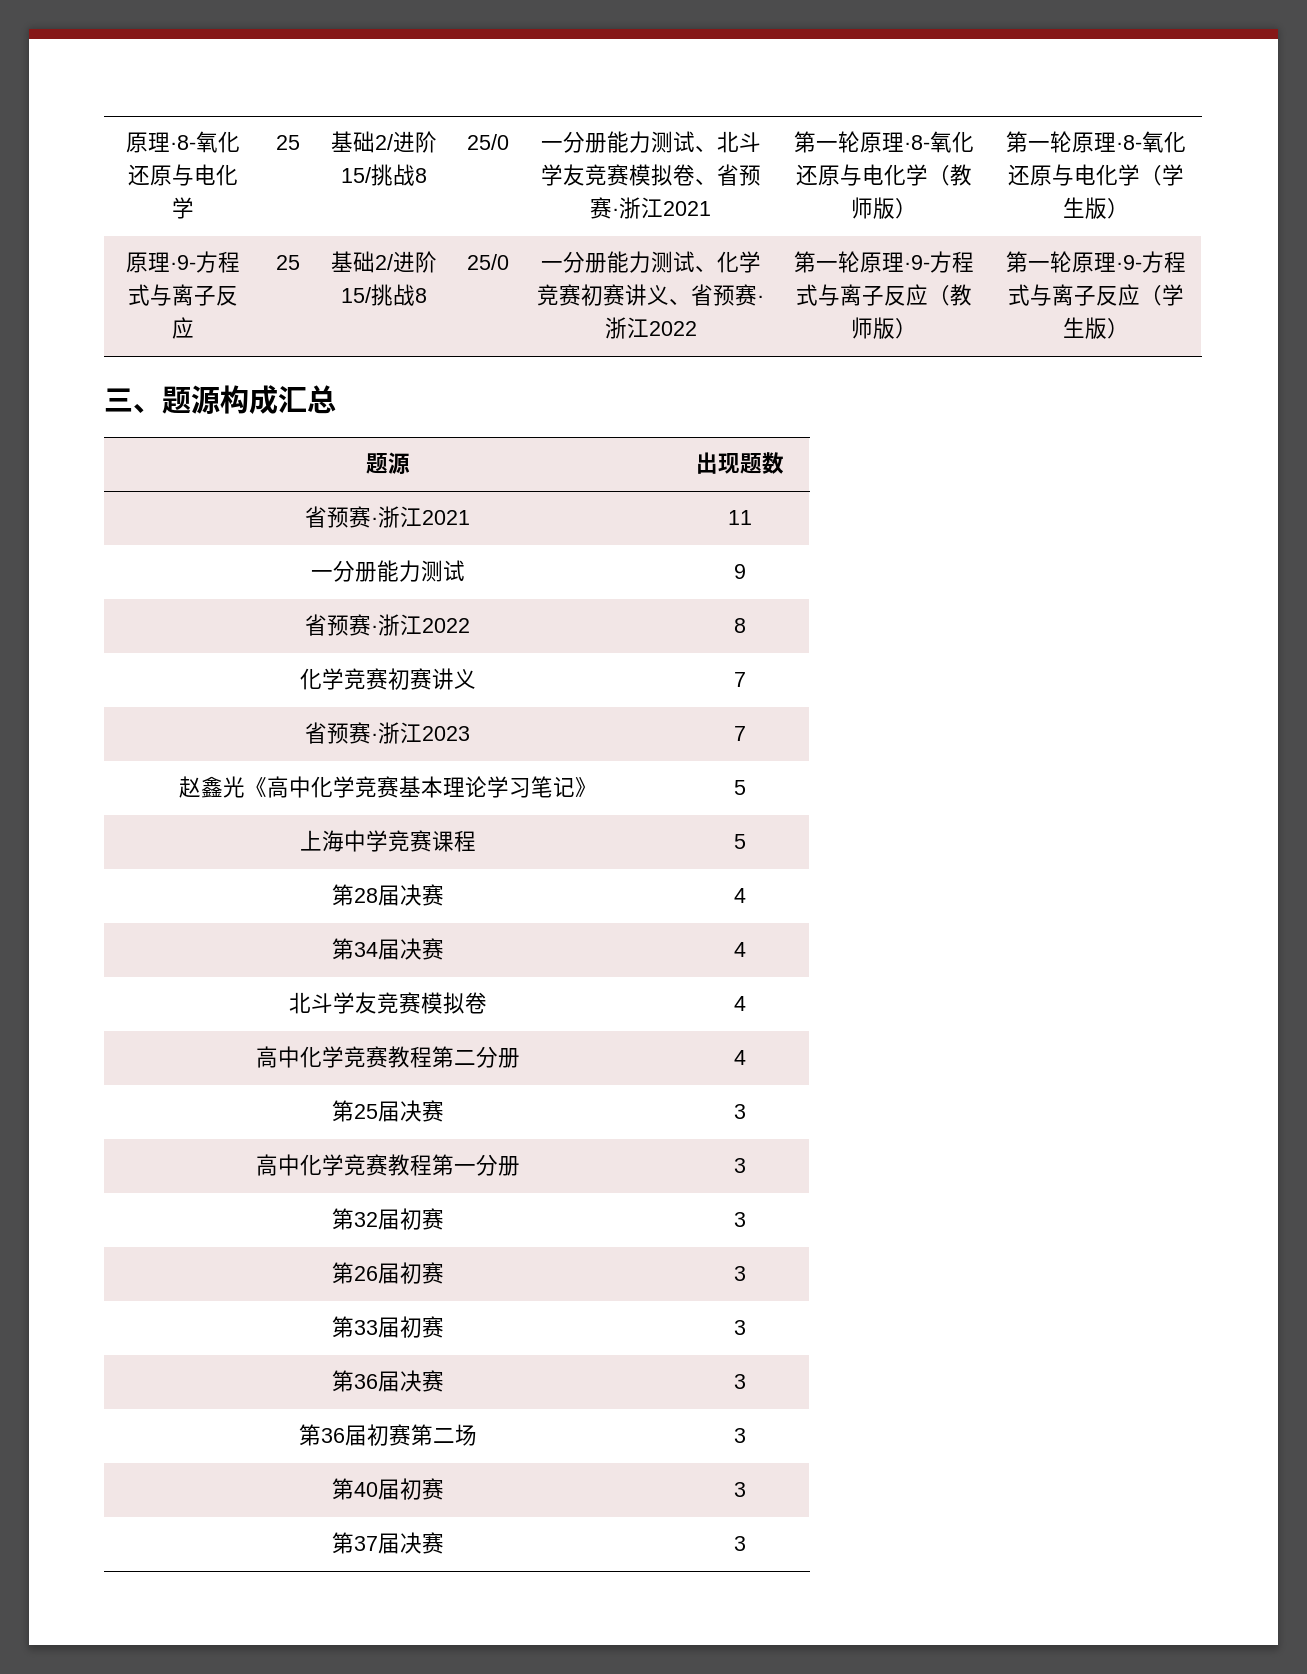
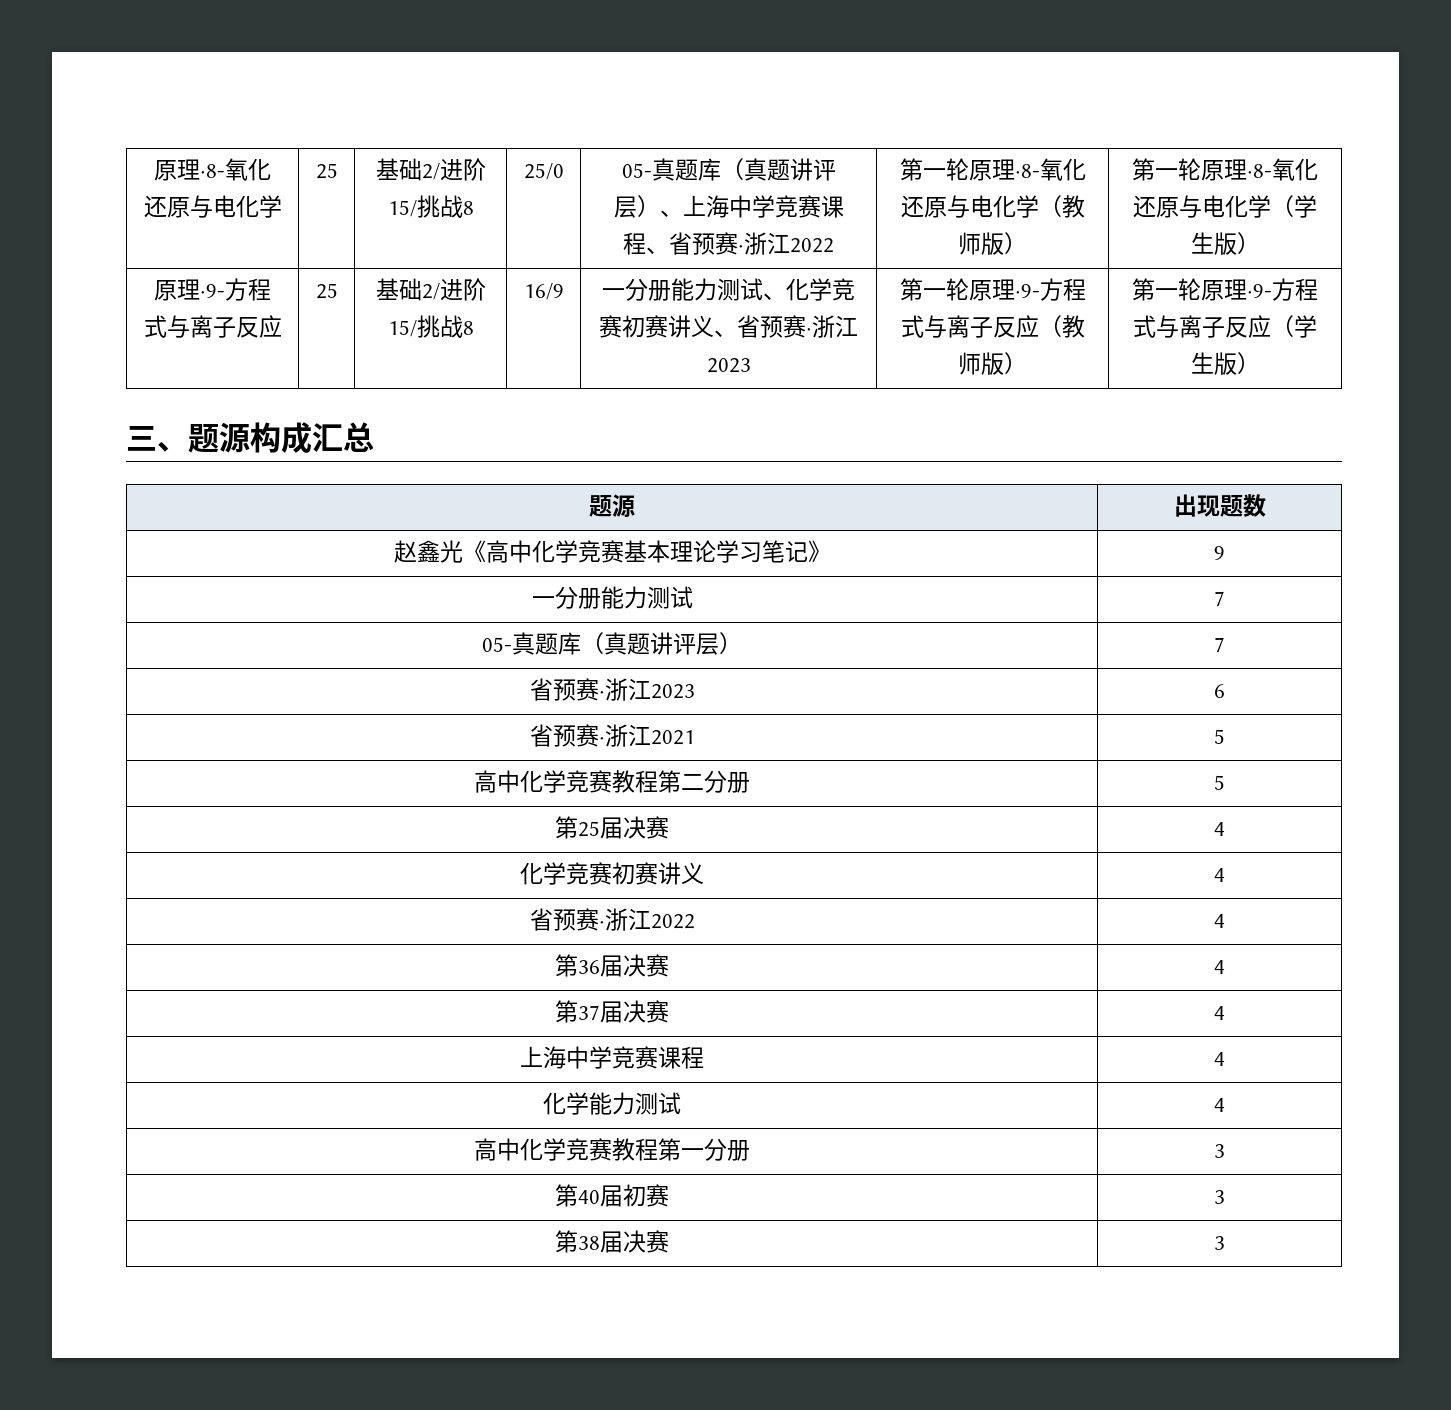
[540,131,761,153] [540,164,761,186] [590,197,711,219] 一分册能力测试、北斗学友竞赛模拟卷、省预赛·浙江2021 -> [621,158,836,181] [613,195,844,218] [623,232,834,255] 05-真题库（真题讲评层）、上海中学竞赛课程、省预赛·浙江2022
[467,254,509,270] 25/0 -> [523,283,564,300] 16/9
[648,321,697,336] 2022 -> [706,358,751,373] 2023
[305,506,470,528] [728,510,752,525] [310,560,465,582] [734,564,746,579] [305,614,470,636] [734,618,746,633] [299,668,476,690] [734,672,746,687] [305,722,470,744] [734,726,746,741] // 省预赛·浙江2021 | 11 // 一分册能力测试 | 9 // 省预赛·浙江2022 | 8 // 化学竞赛初赛讲义 | 7 // 省预赛·浙江2023 | 7 -> (1266, 505) none
[734,780,746,795] [299,830,476,852] [734,834,746,849] [331,884,444,906] [734,888,746,903] [331,938,444,960] [734,942,746,957] [288,992,487,1014] [734,996,746,1011] 5 // 上海中学竞赛课程 | 5 // 第28届决赛 | 4 // 第34届决赛 | 4 // 北斗学友竞赛模拟卷 | 4 -> [1214,546,1225,560] [531,586,693,609] [1214,591,1225,606] [482,632,742,655] [1214,637,1225,652] [529,678,695,701] [1214,684,1225,698] [529,724,695,747] [1214,729,1225,744] 9 // 一分册能力测试 | 7 // 05-真题库（真题讲评层） | 7 // 省预赛·浙江2023 | 6 // 省预赛·浙江2021 | 5
[734,1050,746,1065] 4 -> [1214,775,1225,790] 5
[734,1104,746,1119] 3 -> [1214,822,1225,836] [520,862,704,885] [1214,868,1225,882] [529,908,695,931] [1214,914,1225,928] [555,954,669,977] [1214,960,1225,974] [555,1000,669,1023] [1214,1006,1225,1020] [520,1046,704,1069] [1214,1052,1225,1066] [543,1092,681,1115] [1214,1098,1225,1112] 4 // 化学竞赛初赛讲义 | 4 // 省预赛·浙江2022 | 4 // 第36届决赛 | 4 // 第37届决赛 | 4 // 上海中学竞赛课程 | 4 // 化学能力测试 | 4
[331,1208,444,1230] [734,1212,746,1227] [331,1262,444,1284] [734,1266,746,1281] [331,1316,444,1338] [734,1320,746,1335] [331,1370,444,1392] [734,1374,746,1389] [298,1424,477,1446] [734,1428,746,1443] // 第32届初赛 | 3 // 第26届初赛 | 3 // 第33届初赛 | 3 // 第36届决赛 | 3 // 第36届初赛第二场 | 3 -> (1225, 1151) none
[353,1536,378,1551] 37 -> [578,1236,600,1250] 38

